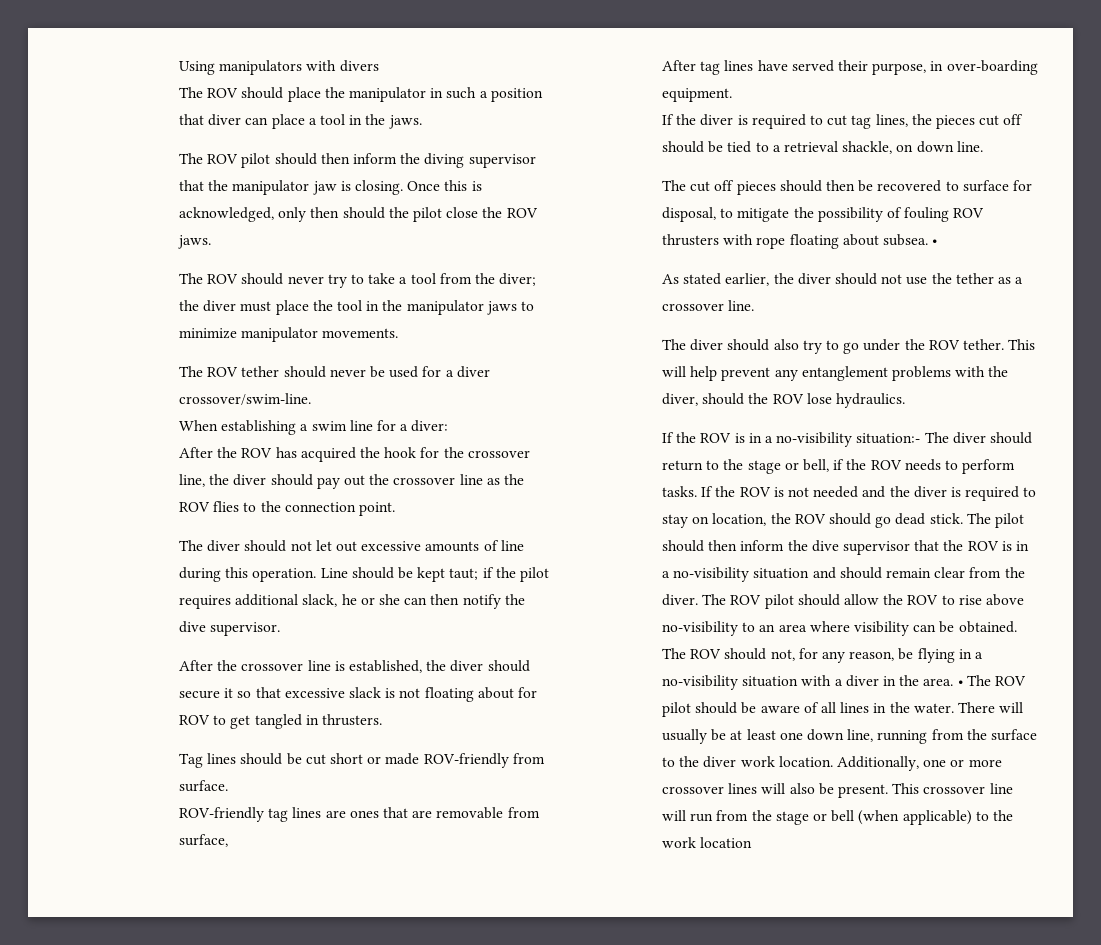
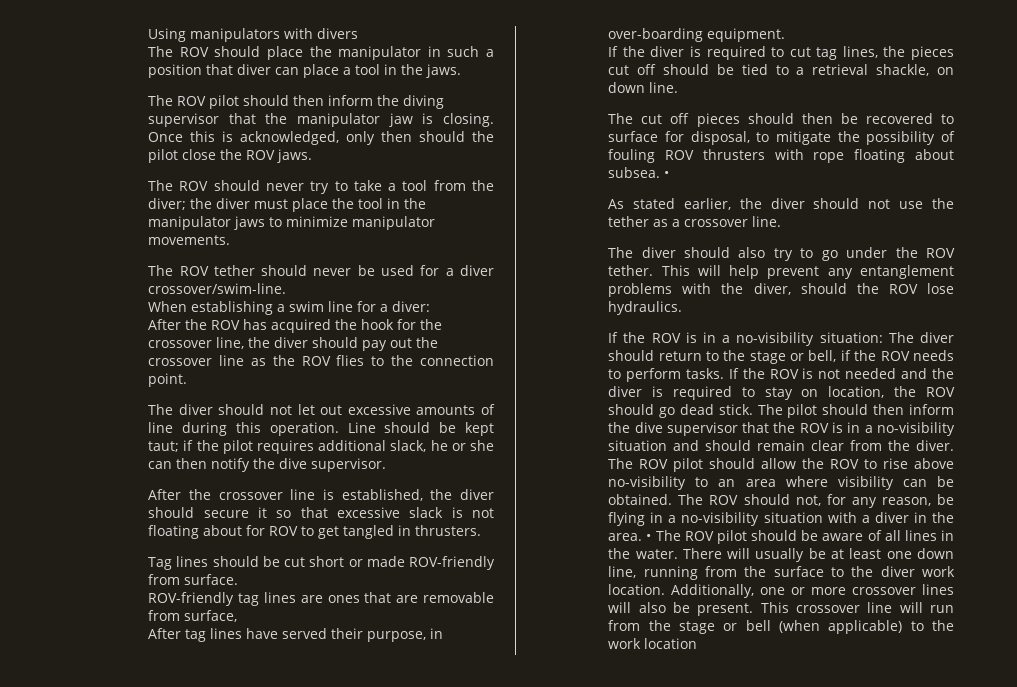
[856,433,921,444] situation:- -> [819,332,883,343] situation:

